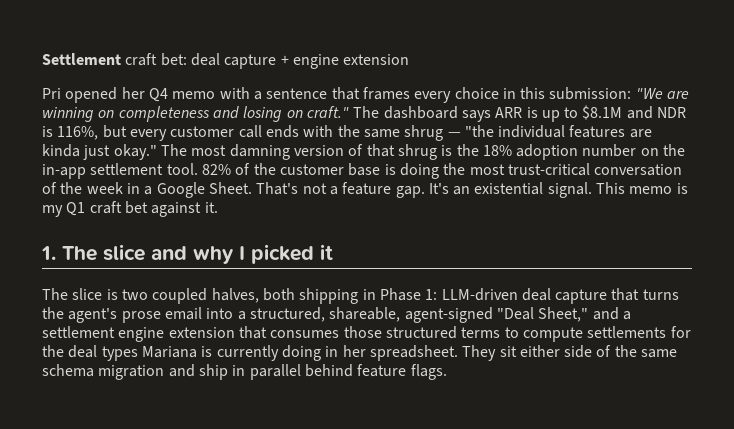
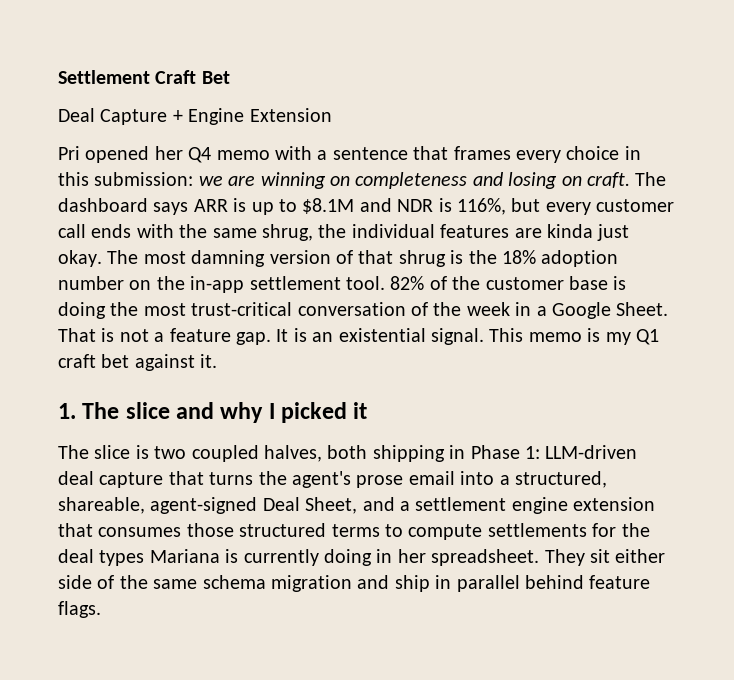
[125,53,410,69] craft bet: deal capture + engine extension -> [155,70,230,84] [58,108,332,125] Craft Bet // Deal Capture + Engine Extension
[635,88,663,99] "We -> [198,176,223,186] we
[306,106,349,118] craft." -> [586,172,630,188] craft.
[404,125,494,141] shrug — "the -> [262,224,347,241] shrug, the
[113,144,157,160] okay." -> [58,250,102,267] okay.
[256,182,299,195] That's -> [58,328,115,342] That is
[428,183,449,194] It's -> [276,328,307,342] It is
[496,307,589,322] "Deal Sheet," -> [262,497,358,514] Deal Sheet,

